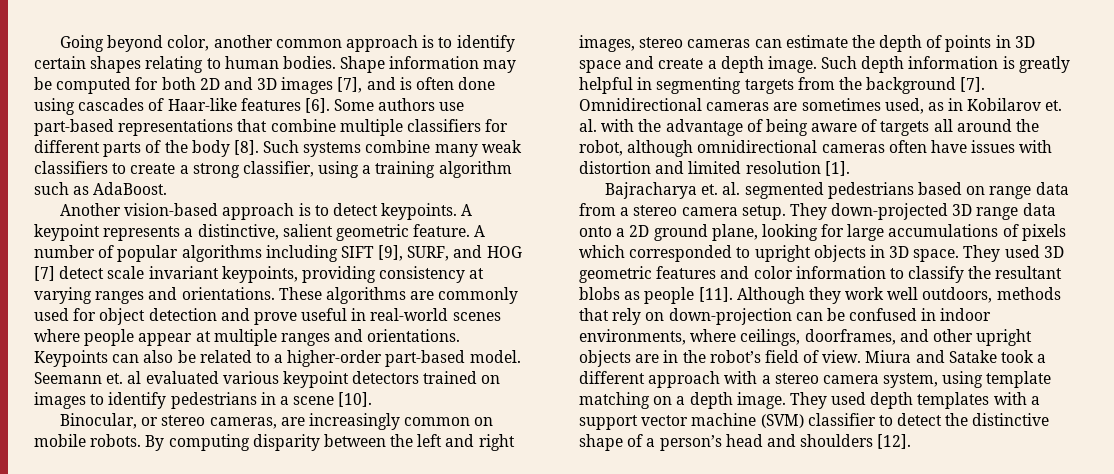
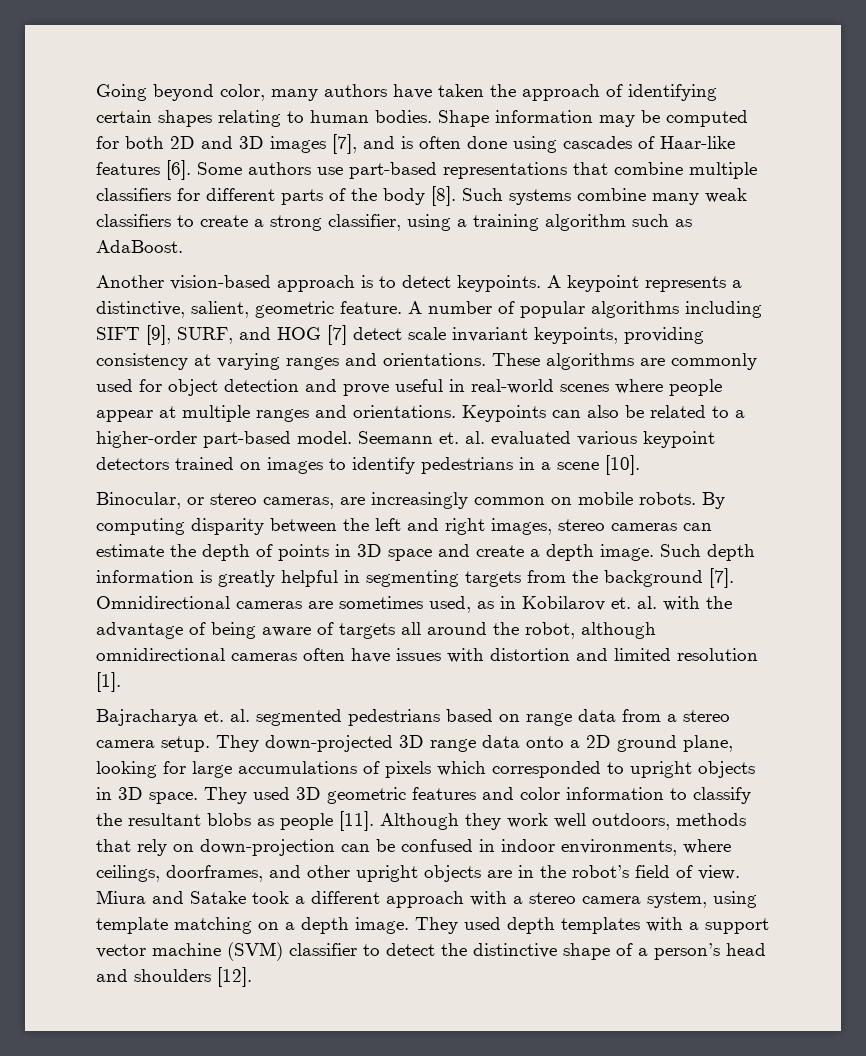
[213,35,515,52] another common approach is to identify -> [271,84,717,101] many authors have taken the approach of identifying
[282,224,333,237] salient -> [191,301,249,318] salient,
[127,371,142,384] al -> [465,431,485,444] al.

